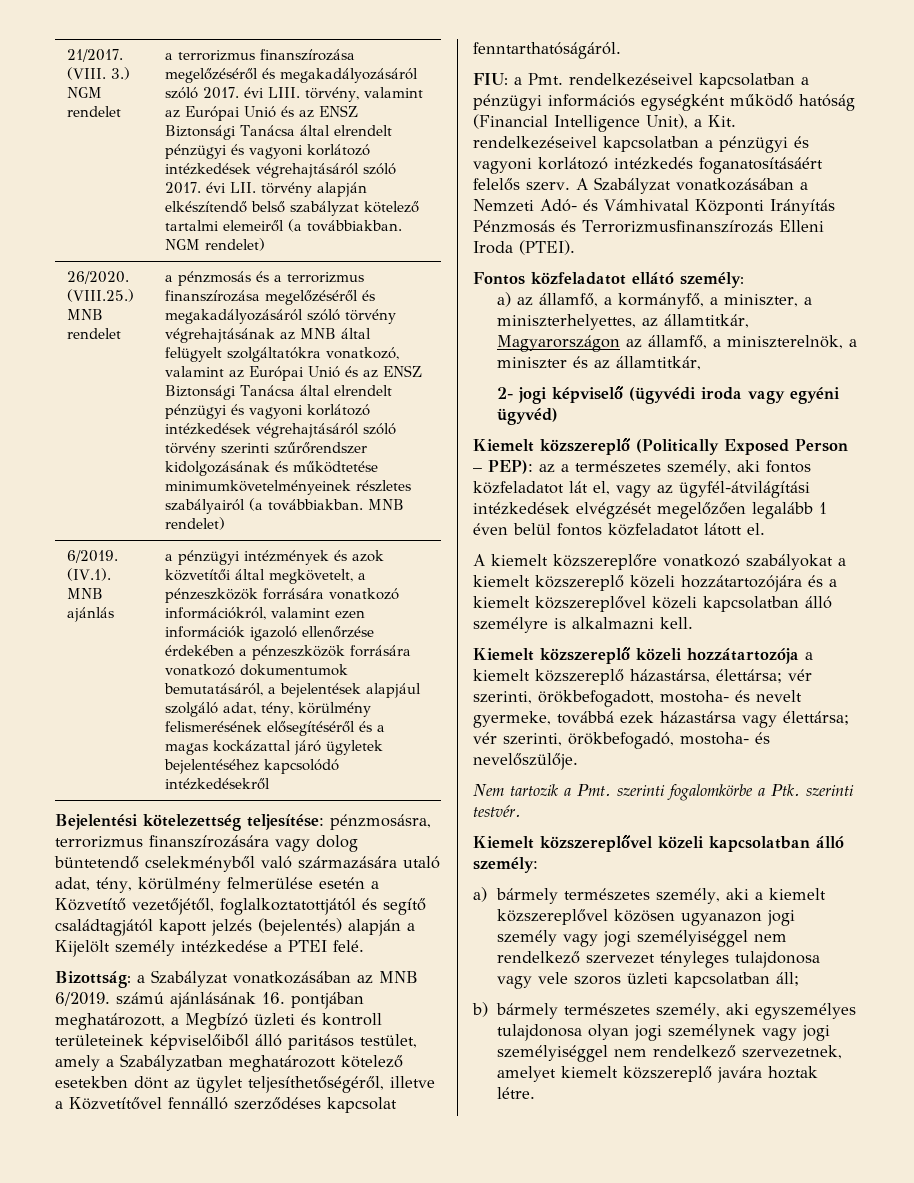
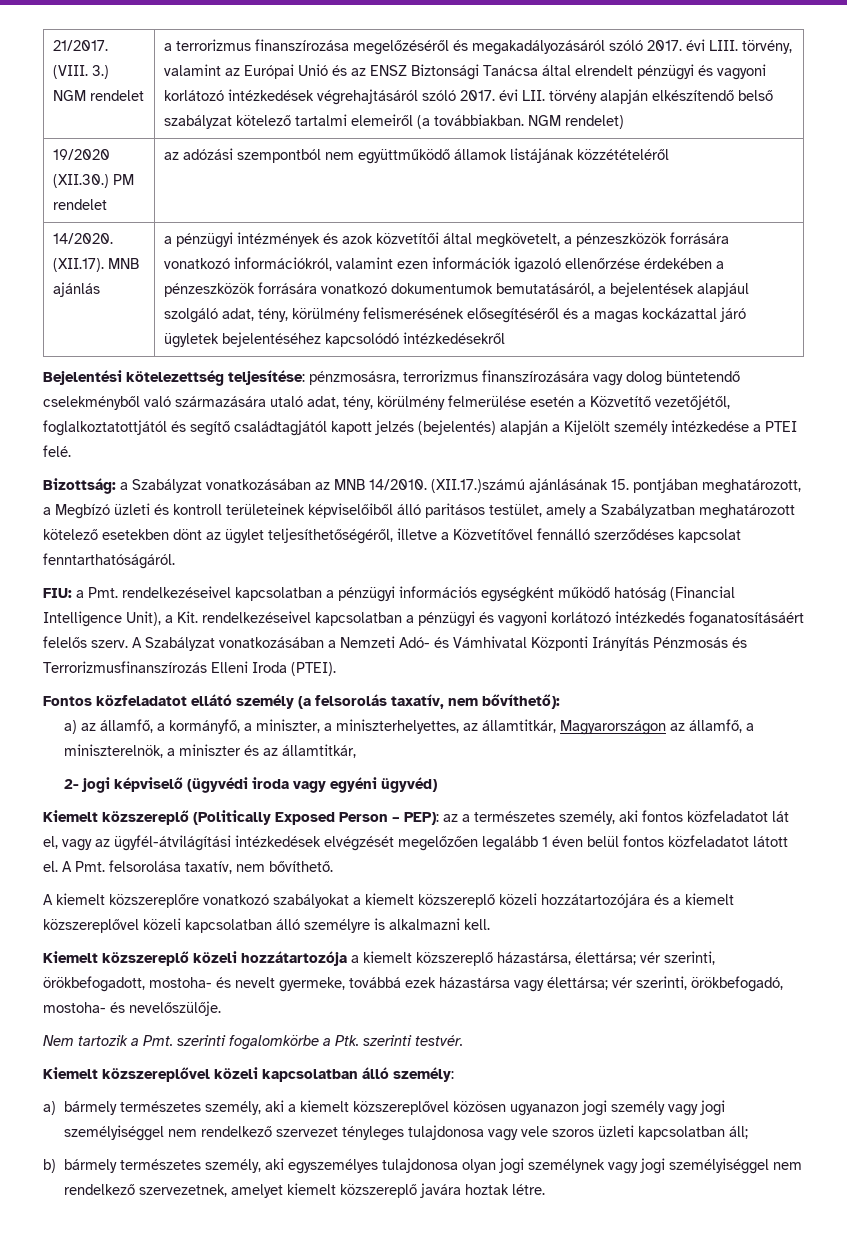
[67,271,130,284] [67,289,135,302] [67,309,104,320] [67,328,122,339] [165,271,365,286] [165,290,376,305] [165,309,397,324] [165,328,372,343] [165,347,400,362] [165,365,423,381] [165,385,393,400] [165,404,371,419] [165,423,397,438] [165,442,368,457] [165,461,379,476] [165,480,412,495] [165,498,405,514] [165,517,226,530] [67,550,119,563] [67,568,112,581] 26/2020. (VIII.25.) MNB rendelet | a pénzmosás és a terrorizmus finanszírozása megelőzéséről és megakadályozásáról szóló törvény végrehajtásának az MNB által felügyelt szolgáltatókra vonatkozó, valamint az Európai Unió és az ENSZ Biztonsági Tanácsa által elrendelt pénzügyi és vagyoni korlátozó intézkedések végrehajtásáról szóló törvény szerinti szűrőrendszer kidolgozásának és működtetése minimumkövetelményeinek részletes szabályairól (a továbbiakban. MNB rendelet) // 6/2019. (IV.1). -> [52,149,110,160] [52,174,134,188] [52,199,107,210] [163,148,669,164] [52,233,113,244] [52,258,104,272] 19/2020 (XII.30.) PM rendelet | az adózási szempontból nem együttműködő államok listájának közzétételéről // 14/2020. (XII.17).
[55,992,285,1009] 6/2019. számú ajánlásának 16. -> [369,478,629,493] 14/2010. (XII.17.)számú ajánlásának 15.
[680,272,744,288] személy: -> [236,694,560,709] személy (a felsorolás taxatív, nem bővíthető):
(765, 529) none -> [62,860,333,874] A Pmt. felsorolása taxatív, nem bővíthető.

